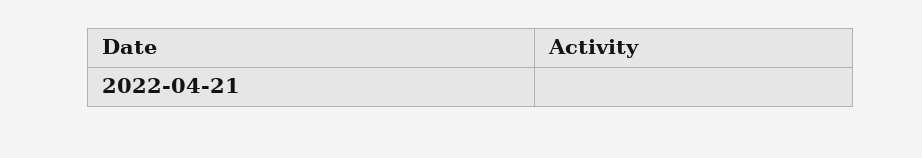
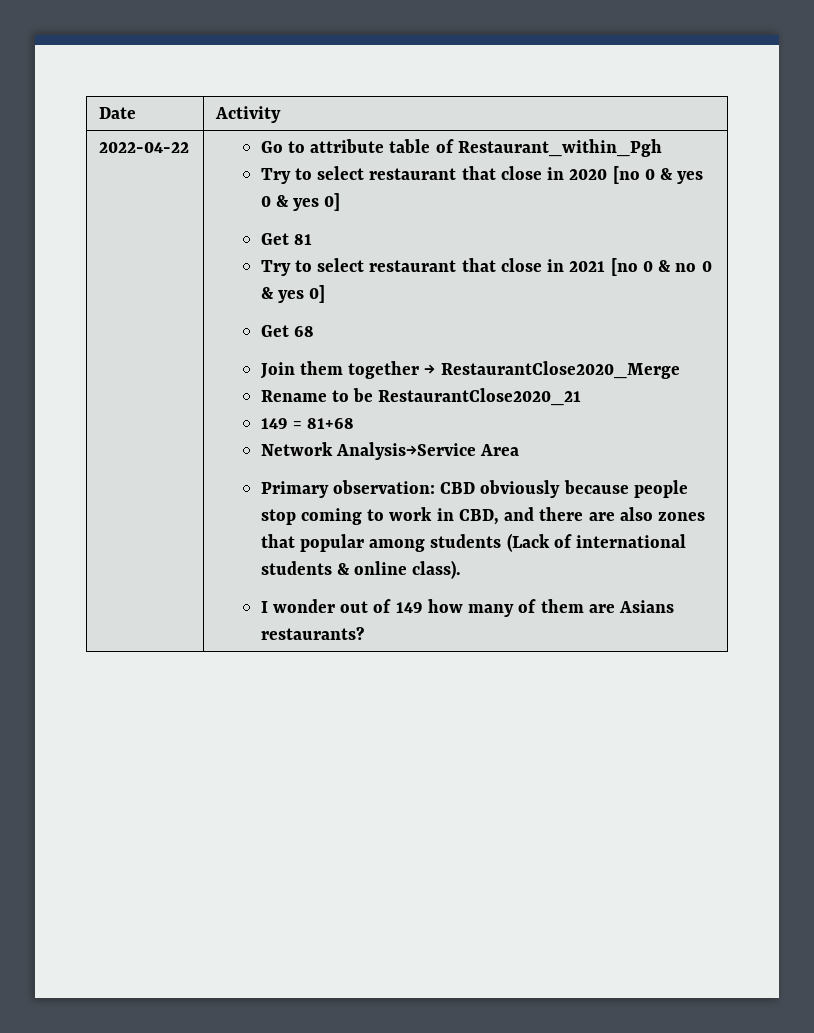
[101,78,240,93] 2022-04-21 | -> [99,142,190,153] [260,139,662,157] [260,166,704,184] [260,193,341,211] [260,233,312,245] [260,258,712,276] [260,285,326,303] [260,325,314,337] [259,361,680,379] [260,388,582,406] [260,418,355,429] [260,442,520,460] [260,480,688,498] [260,507,706,525] [260,533,687,552] [260,560,462,579] [260,599,675,617] [260,627,364,640] 2022-04-22 | Go to attribute table of Restaurant_within_Pgh // Try to select restaurant that close in 2020 [no 0 & yes 0 & yes 0] // Get 81 // Try to select restaurant that close in 2021 [no 0 & no 0 & yes 0] // Get 68 // Join them together → RestaurantClose2020_Merge // Rename to be RestaurantClose2020_21 // 149 = 81+68 // Network Analysis→Service Area // Primary observation: CBD obviously because people stop coming to work in CBD, and there are also zones that popular among students (Lack of international students & online class). // I wonder out of 149 how many of them are Asians restaurants?

